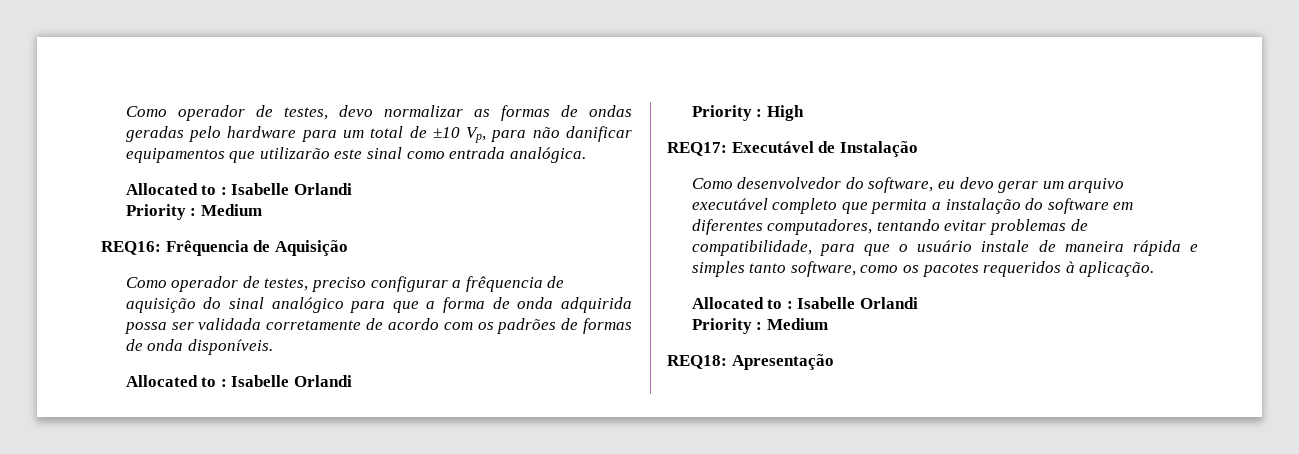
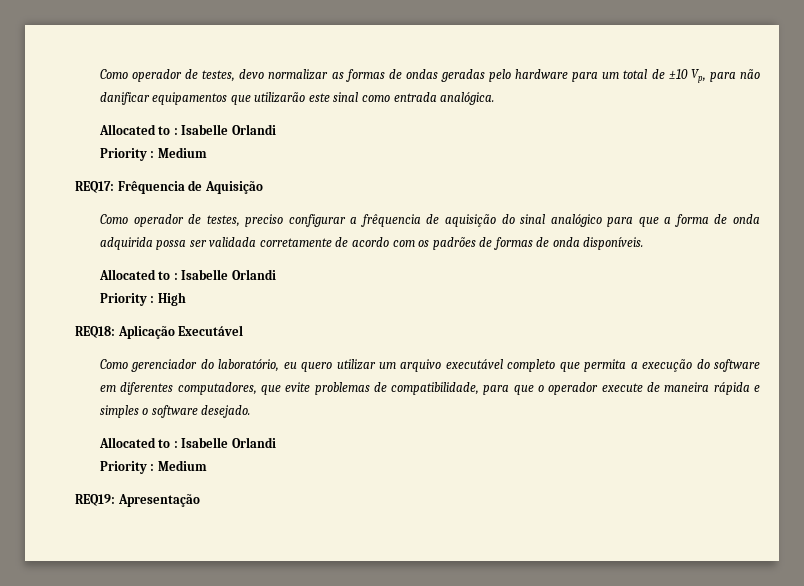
[101,241,161,255] REQ16: -> [75,181,114,193] REQ17:
[667,142,727,156] REQ17: -> [75,325,175,339] REQ18: Aplicação
[818,141,918,157] [691,177,1039,193] de Instalação // Como desenvolvedor do software, eu devo gerar -> [99,359,376,372] // Como gerenciador do laboratório, eu quero utilizar
[945,198,1021,214] instalação -> [642,359,693,372] execução
[876,219,987,231] tentando evitar -> [260,382,311,395] que evite
[917,240,1030,252] usuário instale -> [548,382,643,395] operador execute
[749,261,1155,277] [691,297,919,309] [691,318,828,334] [667,355,727,369] tanto software, como os pacotes requeridos à aplicação. // Allocated to : Isabelle Orlandi // Priority : Medium // REQ18: -> [142,405,251,418] [98,437,276,448] [99,460,207,474] [75,494,115,506] o software desejado. // Allocated to : Isabelle Orlandi // Priority : Medium // REQ19:

